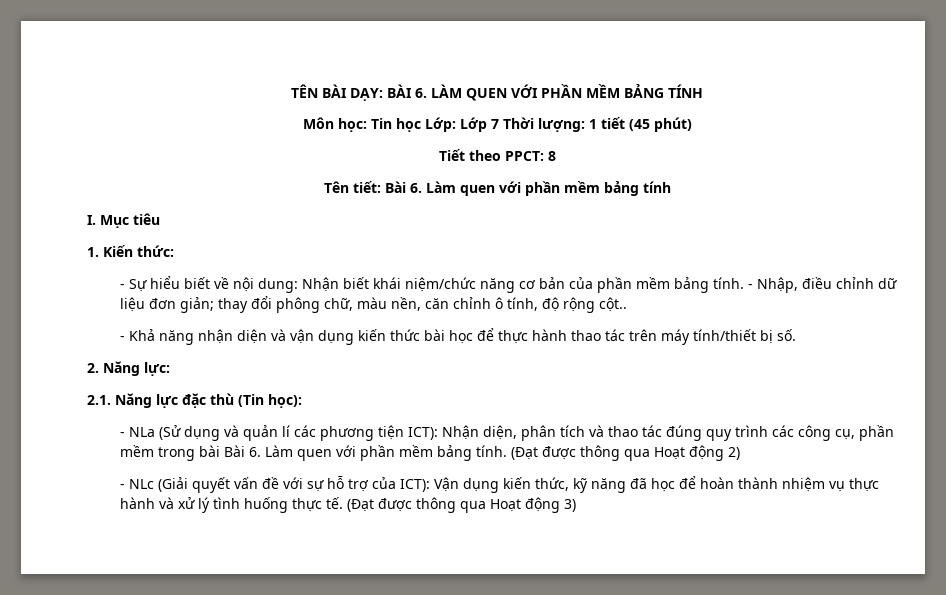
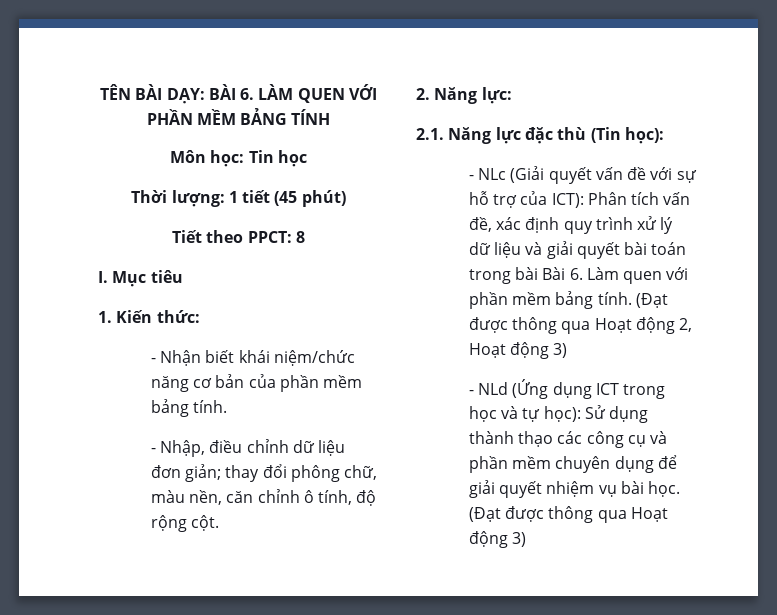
[424,117,499,132] Lớp: Lớp 7 -> (307, 158) //
[323,181,671,196] // Tên tiết: Bài 6. Làm quen với phần mềm bảng tính -> (305, 237) none
[128,276,298,293] Sự hiểu biết về nội dung: -> (156, 360) none
(744, 283) none -> (227, 406) //
[598,297,627,312] [119,328,796,345] cột.. // - Khả năng nhận diện và vận dụng kiến thức bài học để thực hành thao tác trên máy tính/thiết bị số. -> [190,515,219,531] cột.
[128,425,894,441] [119,445,154,457] NLa (Sử dụng và quản lí các phương tiện ICT): Nhận diện, phân tích và thao tác đúng quy trình các công cụ, phần mềm -> [477,166,697,184] [468,191,691,208] [468,216,674,234] [468,241,687,259] NLc (Giải quyết vấn đề với sự hỗ trợ của ICT): Phân tích vấn đề, xác định quy trình xử lý dữ liệu và giải quyết bài toán
[727,447,740,460] [119,476,879,493] [119,497,343,513] 2) // - NLc (Giải quyết vấn đề với sự hỗ trợ của ICT): Vận dụng kiến thức, kỹ năng đã học để hoàn thành nhiệm vụ thực hành và xử lý tình huống thực tế. -> [679,318,693,332] [468,342,568,359] [468,379,666,399] [468,405,649,423] [468,431,668,448] [468,455,677,473] [468,480,681,498] 2, Hoạt động 3) // - NLd (Ứng dụng ICT trong học và tự học): Sử dụng thành thạo các công cụ và phần mềm chuyên dụng để giải quyết nhiệm vụ bài học.

